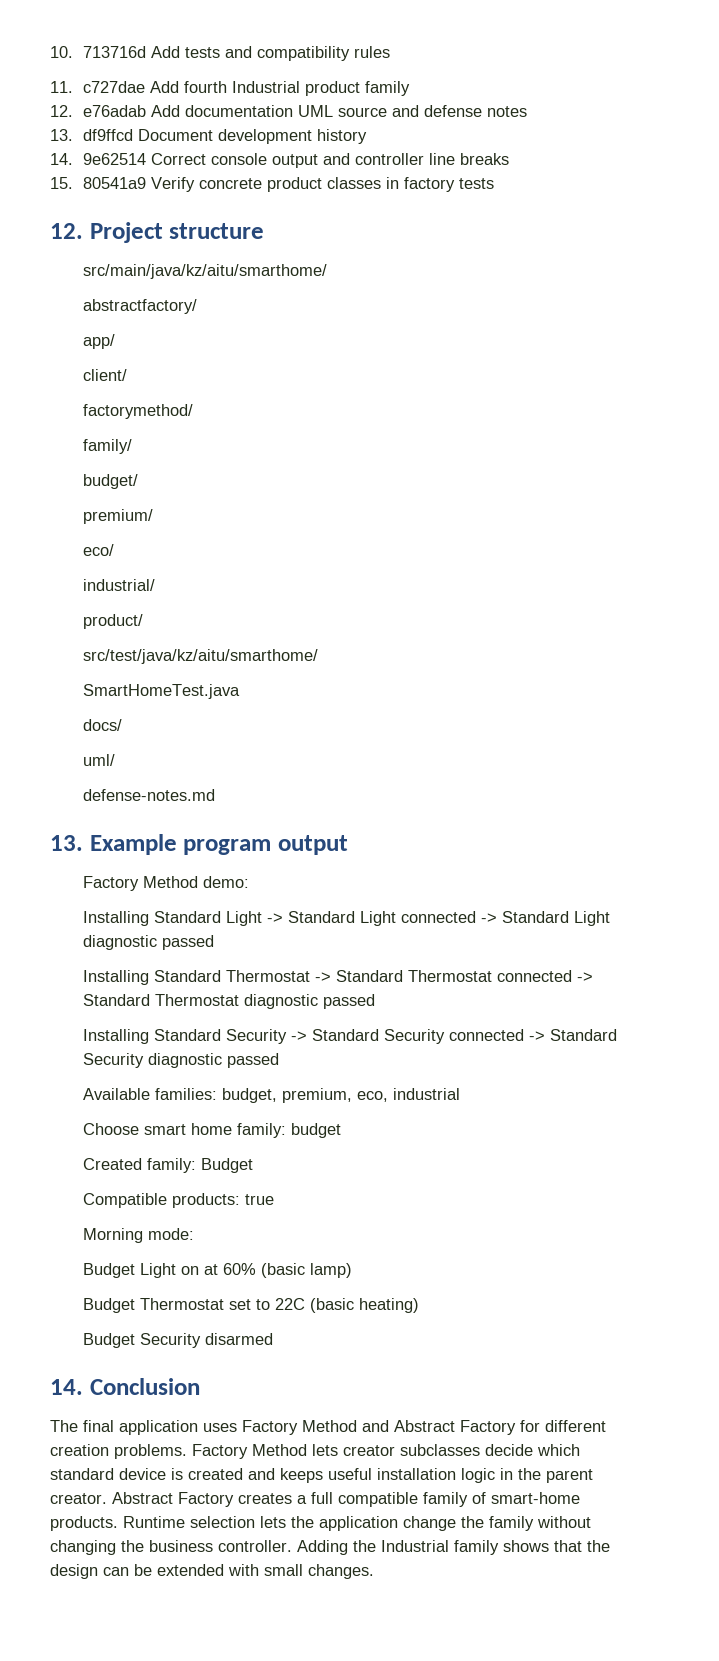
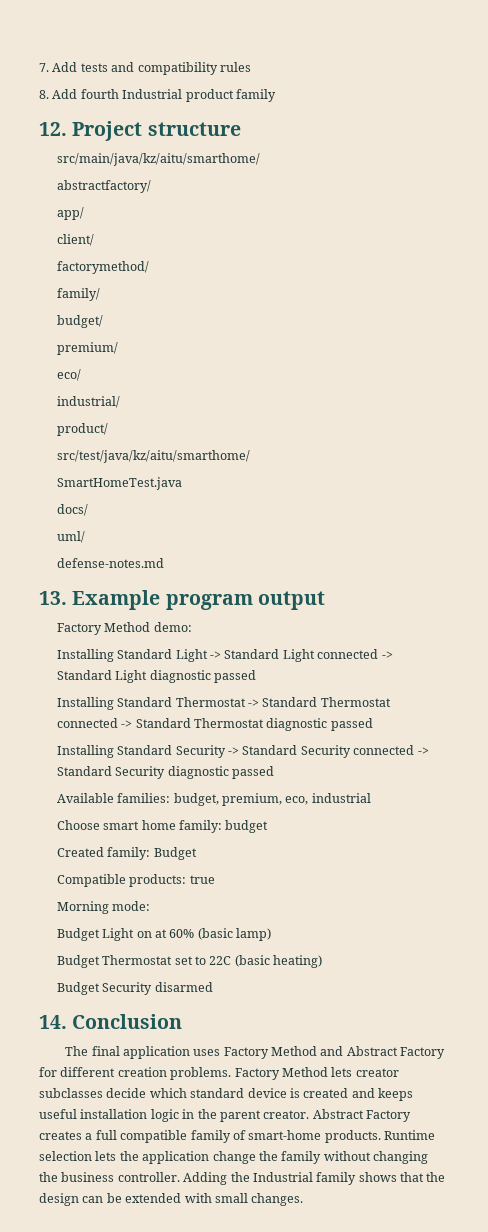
[50,46,146,58] 10. 713716d -> [39,63,49,72] 7.
[50,81,145,93] 11. c727dae -> [39,90,49,99] 8.
[50,105,527,117] [50,129,367,144] [50,153,509,168] [50,177,494,192] // 12. e76adab Add documentation UML source and defense notes // 13. df9ffcd Document development history // 14. 9e62514 Correct console output and controller line breaks // 15. 80541a9 Verify concrete product classes in factory tests -> (276, 95) none

